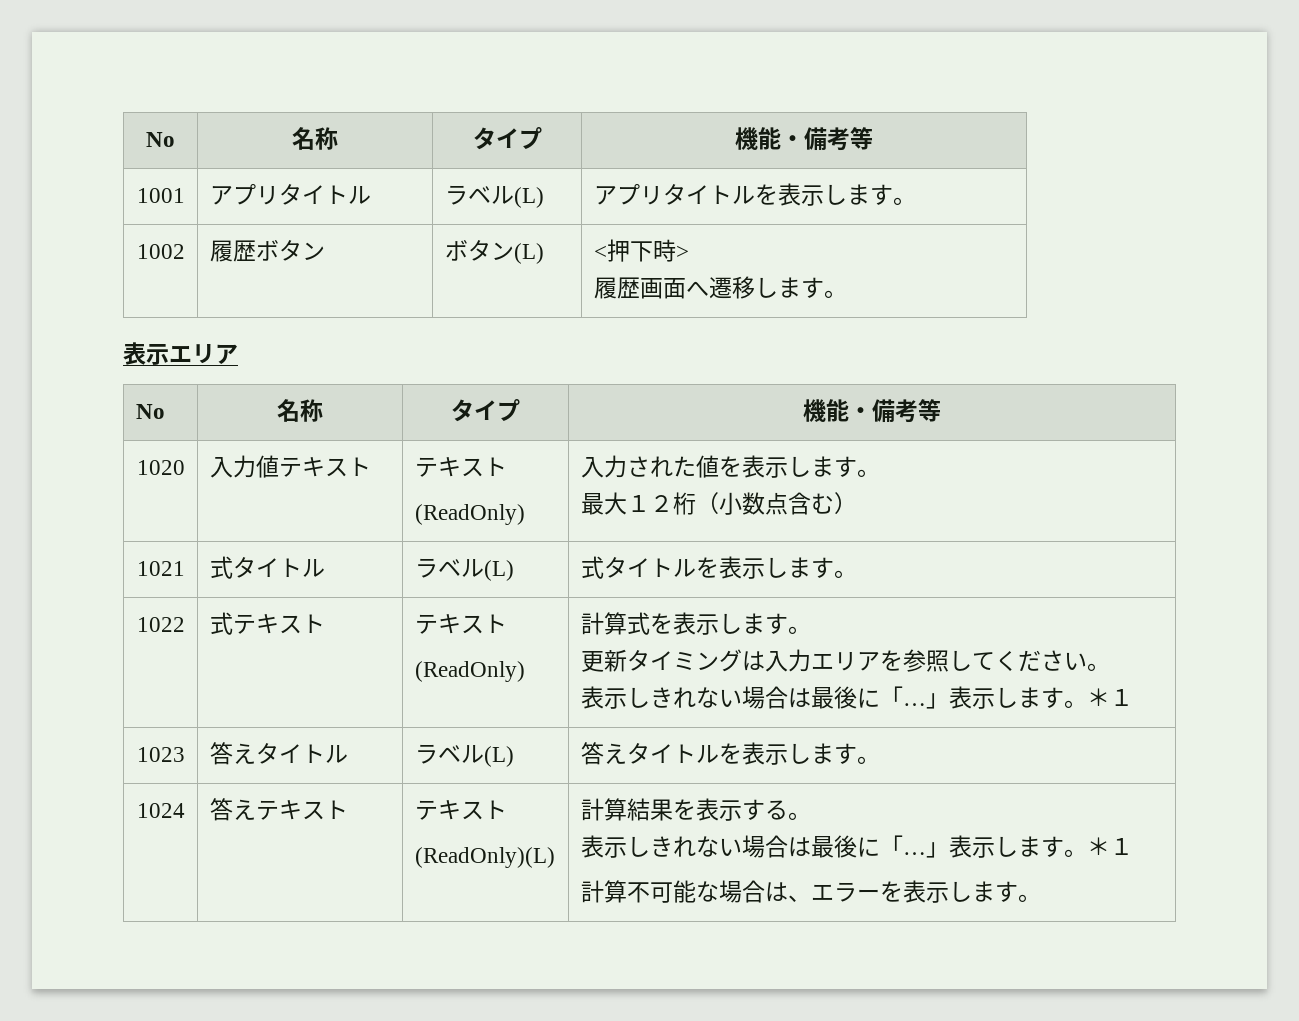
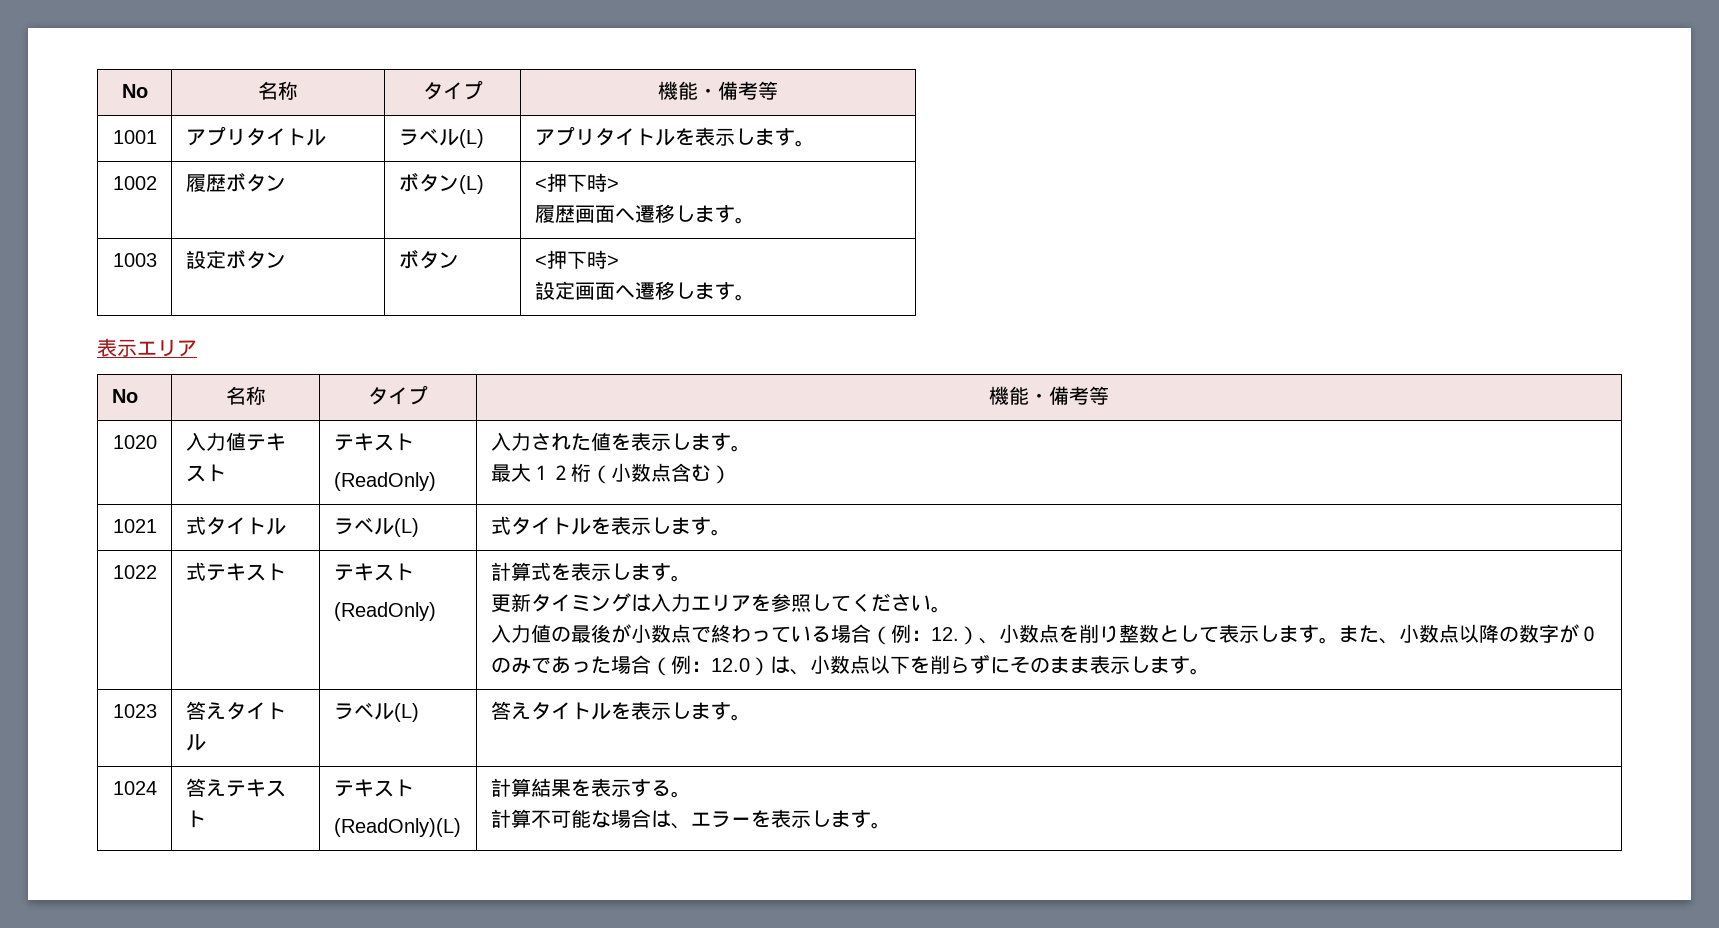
(847, 294) none -> [113,253,158,267] [185,249,286,269] [398,249,459,269] [534,250,619,269] [534,281,755,301] // 1003 | 設定ボタン | ボタン | <押下時> // 設定画面へ遷移します。
[580,686,1133,709] 表示しきれない場合は最後に「…」表示します。＊１ -> [490,624,1599,645] [490,654,1210,676] 入力値の最後が小数点で終わっている場合（例：12.）、小数点を削り整数として表示します。また、小数点以降の数字が０のみであった場合（例：12.0）は、小数点以下を削らずにそのまま表示します。
[580,835,1133,858] // 表示しきれない場合は最後に「…」表示します。＊１ -> (691, 794) none

